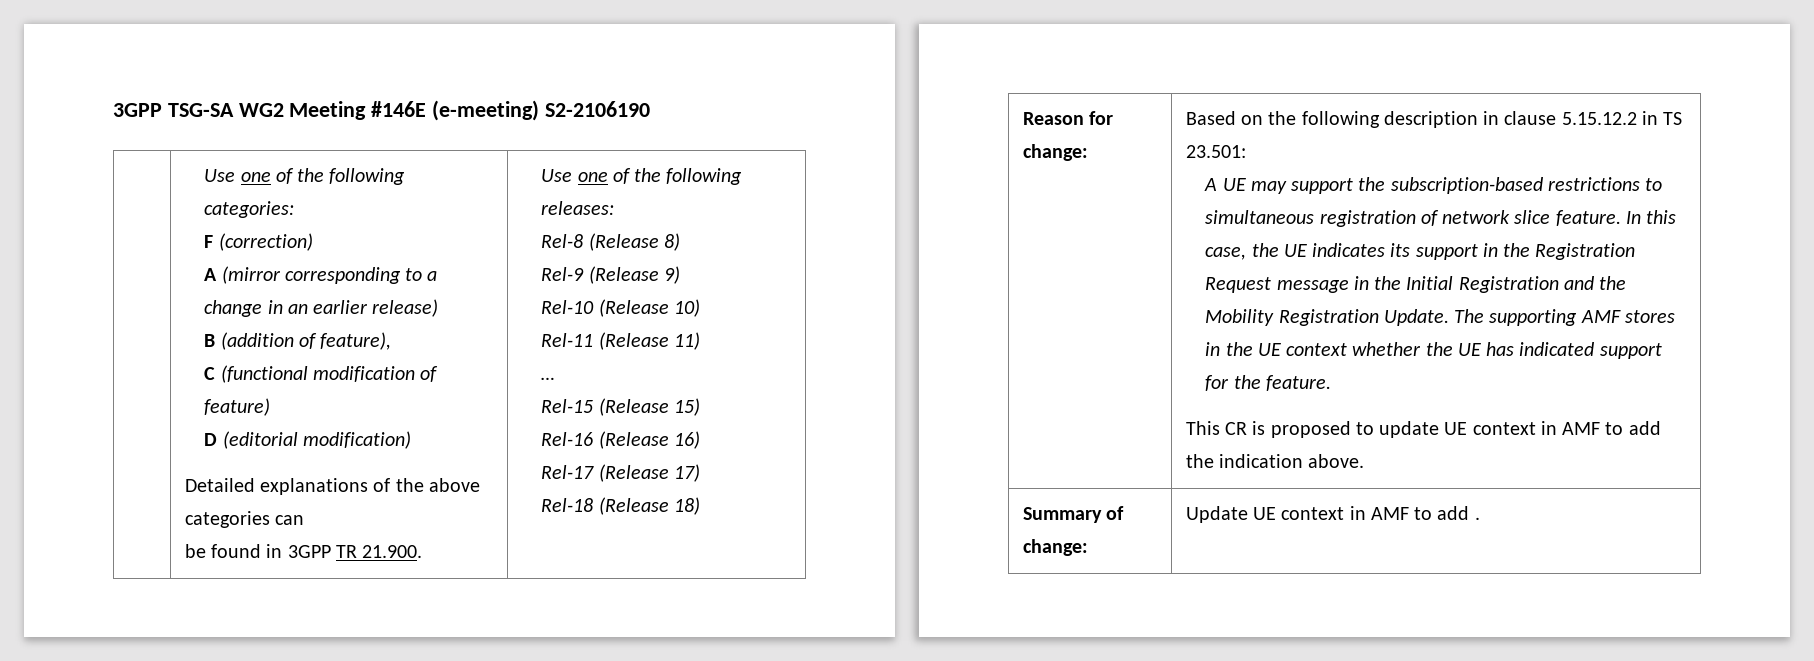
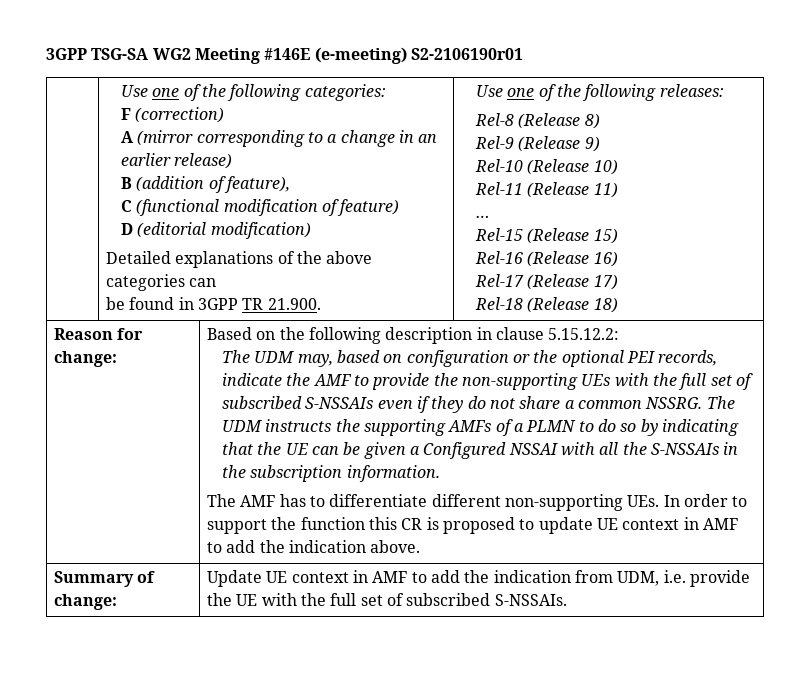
[544,101,650,117] S2-2106190 -> [410,48,523,60] S2-2106190r01
[1561,111,1683,125] [1185,145,1246,158] [1204,177,1663,194] [1205,210,1677,227] [1205,243,1636,260] [1205,276,1627,293] [1205,309,1675,326] [1205,342,1662,359] [1205,375,1331,391] [1185,421,1220,435] 5.15.12.2 in TS 23.501: // A UE may support the subscription-based restrictions to simultaneous registration of network slice feature. In this case, the UE indicates its support in the Registration Request message in the Initial Registration and the Mobility Registration Update. The supporting AMF stores in the UE context whether the UE has indicated support for the feature. // This -> [548,328,620,340] [221,350,718,367] [221,373,753,390] [221,396,735,413] [221,419,739,436] [221,442,739,459] [221,465,440,482] [207,494,748,511] [207,517,398,534] 5.15.12.2: // The UDM may, based on configuration or the optional PEI records, indicate the AMF to provide the non-supporting UEs with the full set of subscribed S-NSSAIs even if they do not share a common NSSRG. The UDM instructs the supporting AMFs of a PLMN to do so by indicating that the UE can be given a Configured NSSAI with all the S-NSSAIs in the subscription information. // The AMF has to differentiate different non-supporting UEs. In order to support the function this
[1474,517,1480,520] . -> [464,570,750,587] [207,593,567,606] the indication from UDM, i.e. provide the UE with the full set of subscribed S-NSSAIs.

